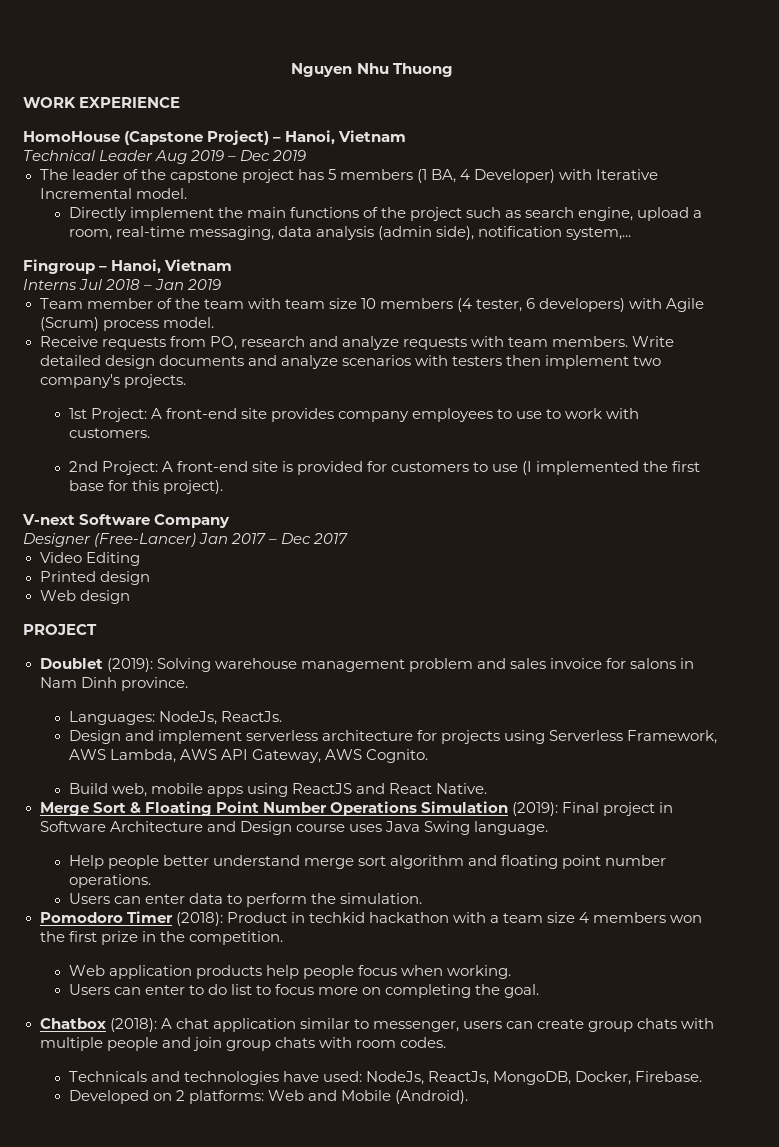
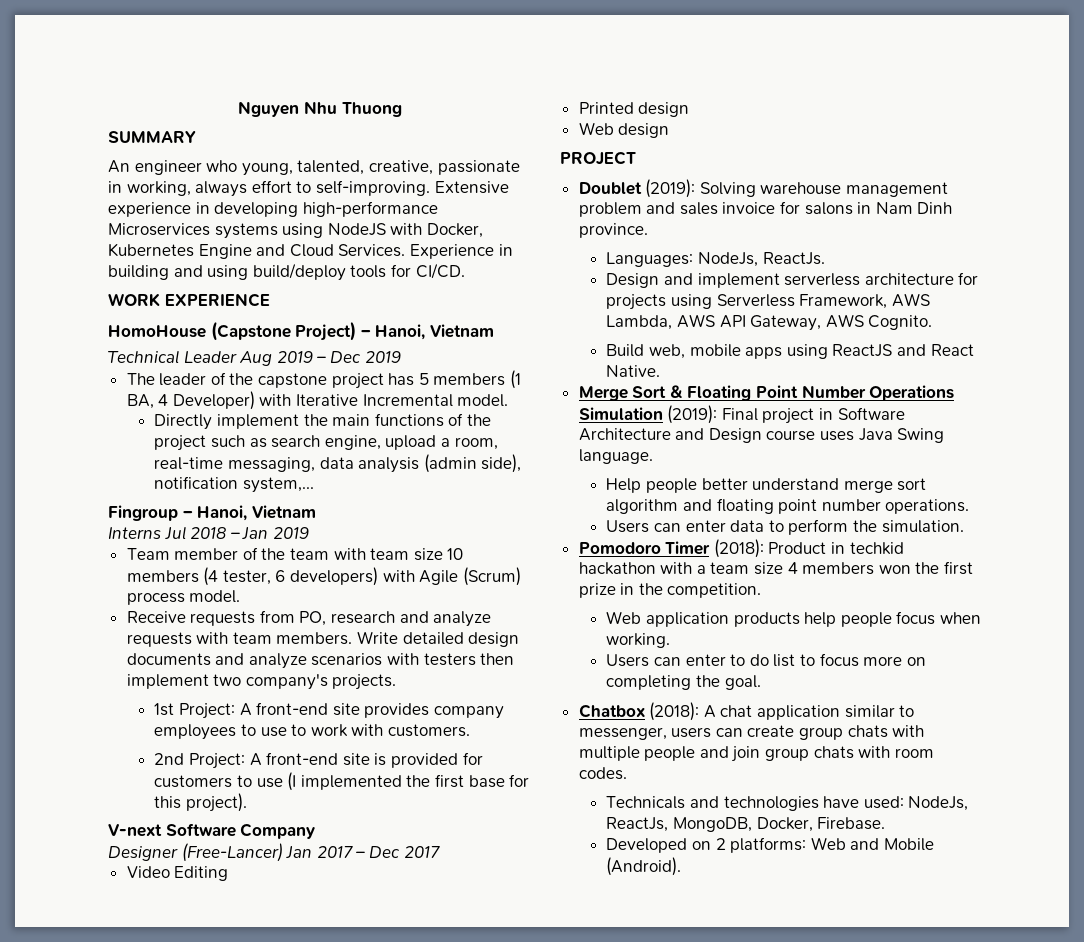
(453, 70) none -> [108,131,196,143] [108,160,520,176] [108,180,509,197] [108,201,438,217] [108,223,483,239] [108,243,513,259] [108,263,465,281] // SUMMARY // An engineer who young, talented, creative, passionate in working, always effort to self-improving. Extensive experience in developing high-performance Microservices systems using NodeJS with Docker, Kubernetes Engine and Cloud Services. Experience in building and using build/deploy tools for CI/CD.

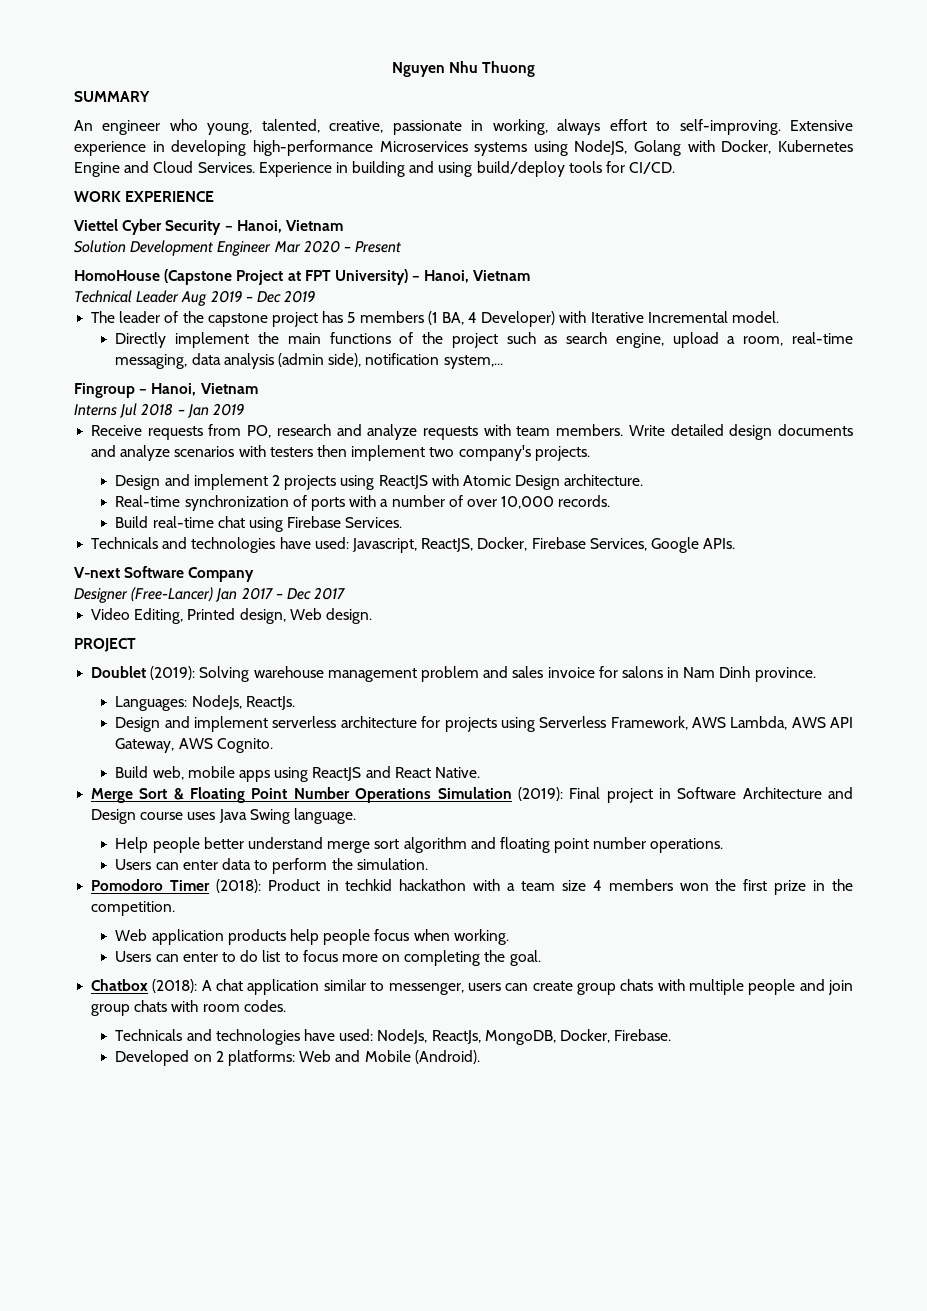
[327,223,386,236] NodeJS -> [574,140,682,156] NodeJS, Golang
[108,321,357,341] HomoHouse (Capstone Project) -> [74,219,343,235] [74,240,402,256] [74,269,408,285] Viettel Cyber Security – Hanoi, Vietnam // Solution Development Engineer Mar 2020 – Present // HomoHouse (Capstone Project at FPT University)
[126,547,464,561] [126,567,521,586] [126,590,241,605] // Team member of the team with team size 10 members (4 tester, 6 developers) with Agile (Scrum) process model. -> (244, 409) none
[154,702,504,719] [154,724,470,740] [154,752,483,769] [154,772,530,791] [154,793,247,812] 1st Project: A front-end site provides company employees to use to work with customers. // 2nd Project: A front-end site is provided for customers to use (I implemented the first base for this project). -> [115,474,644,490] [115,495,611,511] [115,516,403,532] [91,537,736,553] Design and implement 2 projects using ReactJS with Atomic Design architecture. // Real-time synchronization of ports with a number of over 10,000 records. // Build real-time chat using Firebase Services. // Technicals and technologies have used: Javascript, ReactJS, Docker, Firebase Services, Google APIs.
[174,866,229,881] [578,102,690,117] [578,122,670,138] Editing // Printed design // Web design -> [134,608,372,624] Editing, Printed design, Web design.

